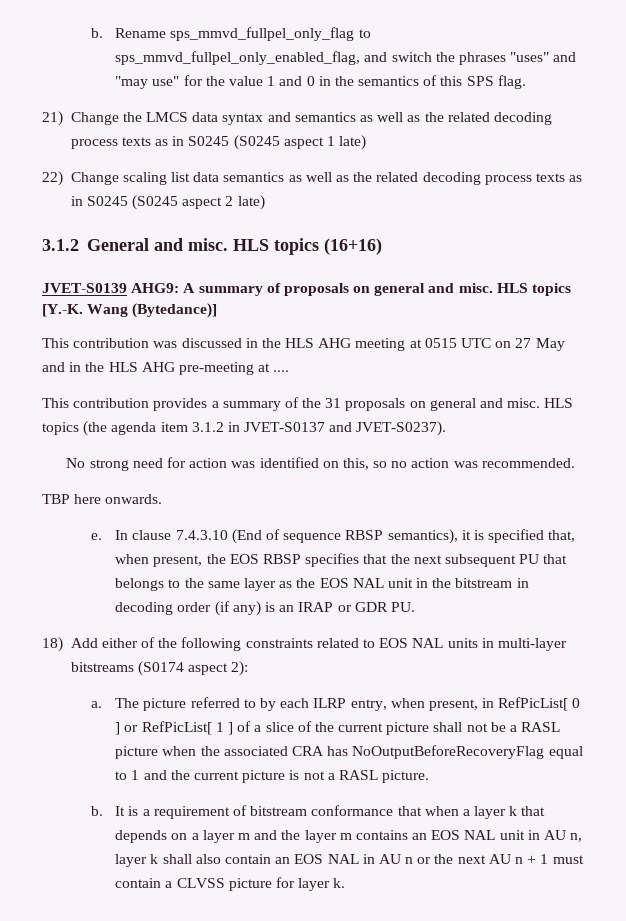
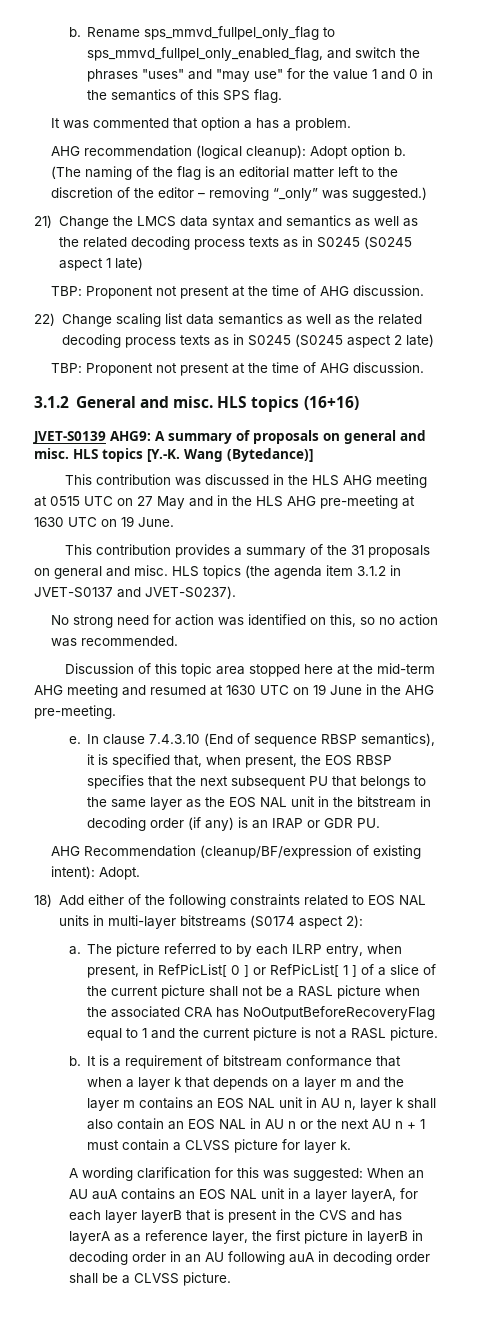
(526, 82) none -> [51,117,352,131] [51,145,407,159] [51,166,399,180] [51,187,428,201] // It was commented that option a has a problem. // AHG recommendation (logical cleanup): Adopt option b. (The naming of the flag is an editorial matter left to the discretion of the editor – removing “_only” was suggested.)
(367, 142) none -> [51,285,425,299] // TBP: Proponent not present at the time of AHG discussion.
(265, 202) none -> [51,362,425,376] // TBP: Proponent not present at the time of AHG discussion.
[273,370,290,372] .... -> [34,516,174,527] 1630 UTC on 19 June.
[42,494,163,504] TBP here onwards. -> [64,663,435,677] [34,684,434,698] [34,705,116,719] Discussion of this topic area stopped here at the mid-term AHG meeting and resumed at 1630 UTC on 19 June in the AHG pre-meeting.
(415, 607) none -> [51,845,422,859] [51,866,141,880] // AHG Recommendation (cleanup/BF/expression of existing intent): Adopt.
(346, 883) none -> [68,1167,424,1181] [68,1188,418,1202] [68,1209,402,1223] [68,1230,423,1244] [68,1251,430,1265] [68,1272,231,1286] // A wording clarification for this was suggested: When an AU auA contains an EOS NAL unit in a layer layerA, for each layer layerB that is present in the CVS and has layerA as a reference layer, the first picture in layerB in decoding order in an AU following auA in decoding order shall be a CLVSS picture.

